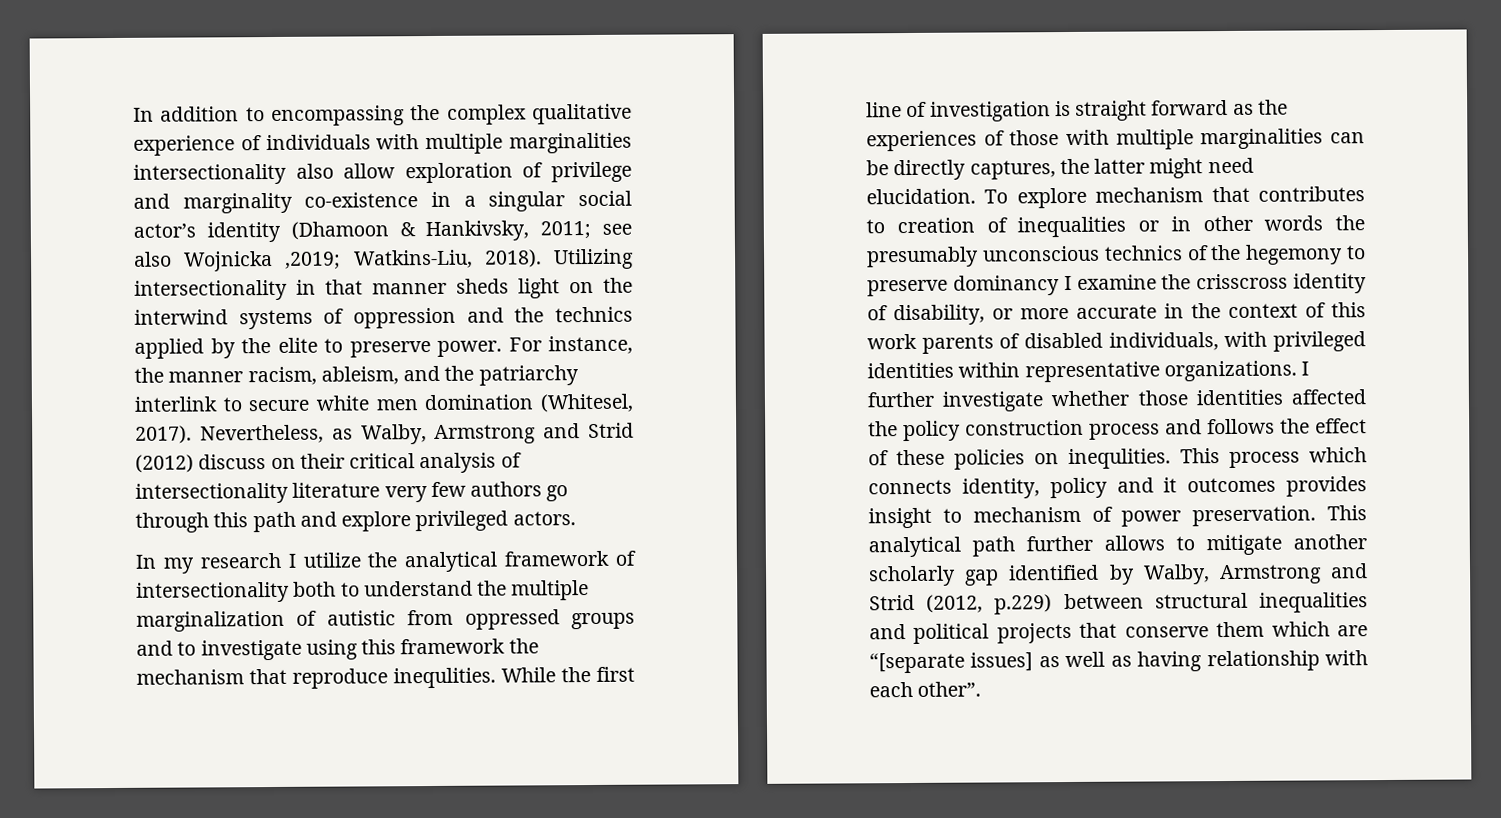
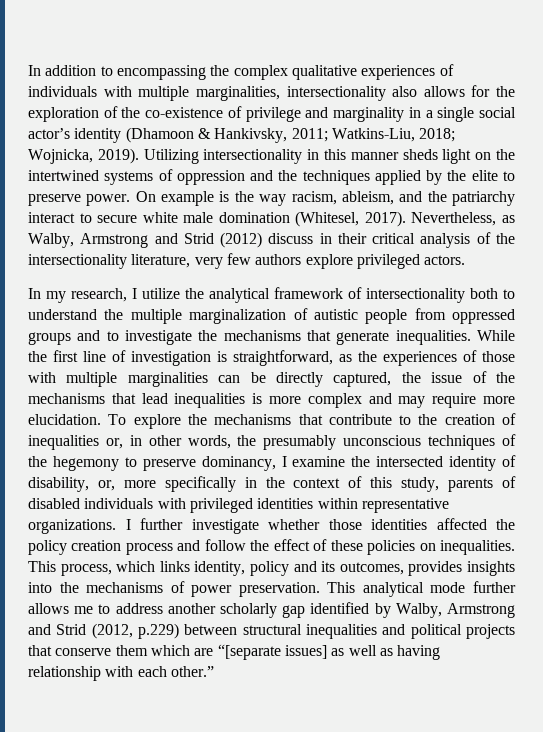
[133,135,235,156] experience -> [361,65,436,80] experiences
[509,132,632,154] marginalities -> [195,86,280,101] marginalities,
[343,162,513,184] allow exploration -> [423,85,515,97] [28,106,224,122] allows for the exploration of the co-existence
[304,192,419,208] co-existence -> (405, 114) none
[488,191,566,212] singular -> [437,107,475,122] single
[601,223,632,235] [134,249,542,272] see also Wojnicka ,2019; Watkins-Liu, 2018). -> [331,128,456,142] [28,148,139,164] Watkins-Liu, 2018; Wojnicka, 2019).
[325,279,363,295] that -> [324,149,346,160] this
[134,309,228,325] interwind -> [28,170,99,181] intertwined
[555,306,633,323] technics -> [302,170,370,185] techniques
[508,335,633,355] [134,367,244,383] For instance, the manner -> [135,191,287,206] On example is the way
[134,396,218,412] interlink -> [28,212,75,223] interact
[375,399,419,411] men -> [183,212,214,223] male
[270,457,296,470] on -> [319,233,332,244] in
[135,481,569,504] [135,511,337,533] intersectionality literature very few authors go through this path and -> [495,233,515,244] [28,253,302,269] the intersectionality literature, very few authors
[199,552,281,569] research -> [71,288,127,302] research,
(396, 618) none -> [365,309,408,324] people
[305,638,539,660] [136,667,496,689] using this framework the mechanism that reproduce inequlities. -> [198,330,471,345] the mechanisms that generate inequalities.
[1075,99,1229,121] straight forward -> [233,350,333,366] straightforward,
[969,157,1254,180] [866,186,1365,209] [866,219,885,234] captures, the latter might need elucidation. To explore mechanism that contributes to -> [333,371,515,387] [28,393,515,408] [28,414,438,429] captured, the issue of the mechanisms that lead inequalities is more complex and may require more elucidation. To explore the mechanisms that contribute to the
[1138,220,1159,232] or -> [105,438,123,449] or,
[1264,215,1324,231] words -> [187,435,231,449] words,
[1103,245,1183,261] technics -> [428,435,496,450] techniques
[952,275,1060,296] dominancy -> [201,456,276,471] dominancy,
[1196,273,1289,290] crisscross -> [376,456,444,467] intersected
[992,304,1157,320] or more accurate -> [97,476,236,492] or, more specifically
[867,333,917,350] work -> [401,477,440,492] study,
[1108,332,1219,351] individuals, -> [84,498,154,509] individuals
[965,419,1084,436] construction -> [71,540,122,551] creation
[1207,418,1275,435] follows -> [204,539,246,551] follow
[1068,447,1367,470] [868,476,1367,499] [868,506,1081,529] inequlities. This process which connects identity, policy and it outcomes provides insight to mechanism -> [439,540,515,555] [28,561,516,576] [28,582,164,593] inequalities. This process, which links identity, policy and its outcomes, provides insights into the mechanisms
[972,536,1015,557] path -> [430,582,466,593] mode
[1176,534,1282,556] to mitigate -> [74,603,163,614] me to address
[917,681,982,697] other”. -> [170,666,214,677] other.”

